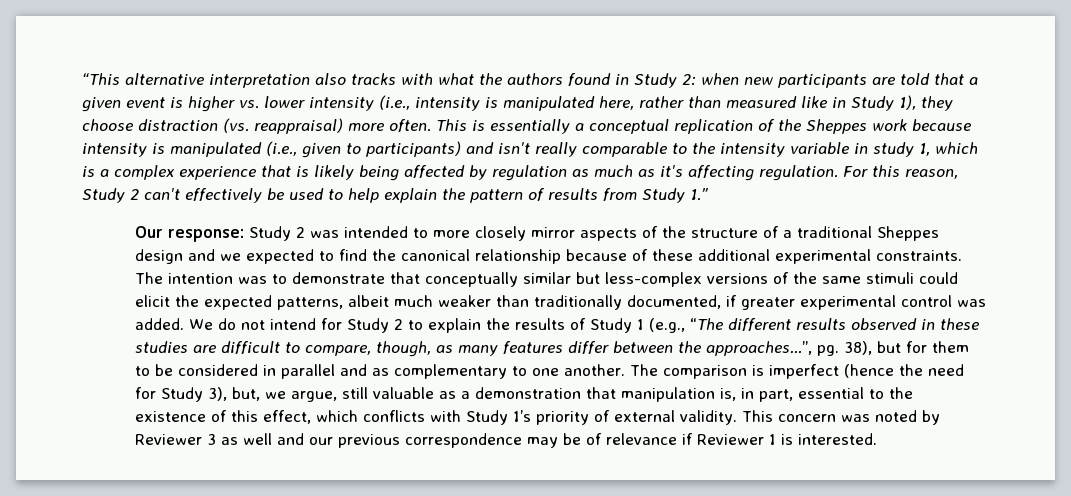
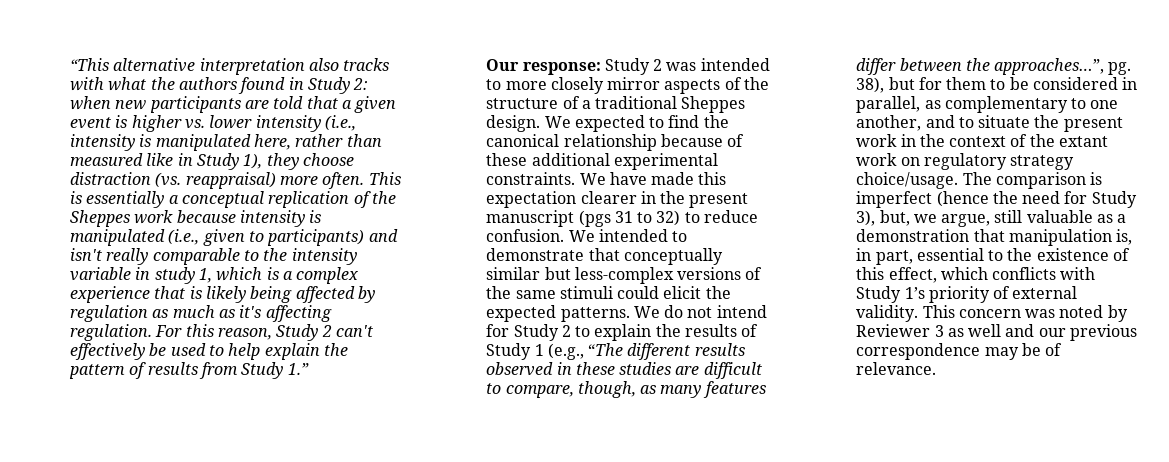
[135,249,242,264] design and we -> [486,115,571,132] design. We
[135,272,268,284] The intention was -> [579,172,727,185] [486,191,749,208] [486,210,759,227] [486,229,668,242] We have made this expectation clearer in the present manuscript (pgs 31 to 32) to reduce confusion. We intended
[277,295,987,310] [135,318,185,330] patterns, albeit much weaker than traditionally documented, if greater experimental control was added. -> [560,307,630,322] patterns.
[281,364,368,379] parallel and -> [856,96,921,113] parallel,
[564,364,626,376] another. -> [856,115,1123,132] [856,134,1109,147] [856,153,1075,170] [856,172,959,189] another, and to situate the present work in the context of the extant work on regulatory strategy choice/usage.
[606,433,878,445] relevance if Reviewer 1 is interested. -> [856,362,937,375] relevance.

